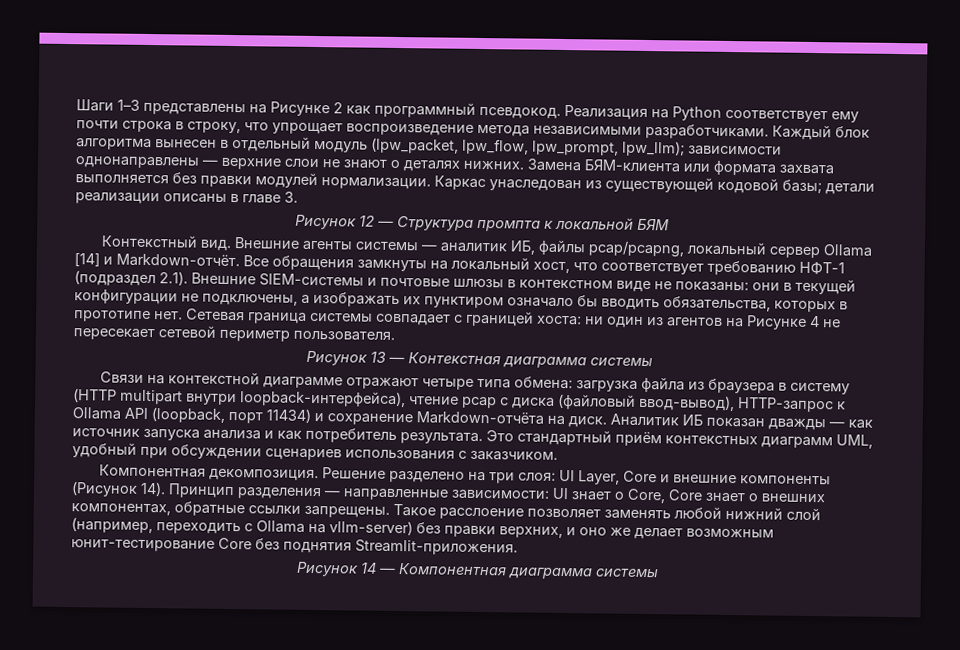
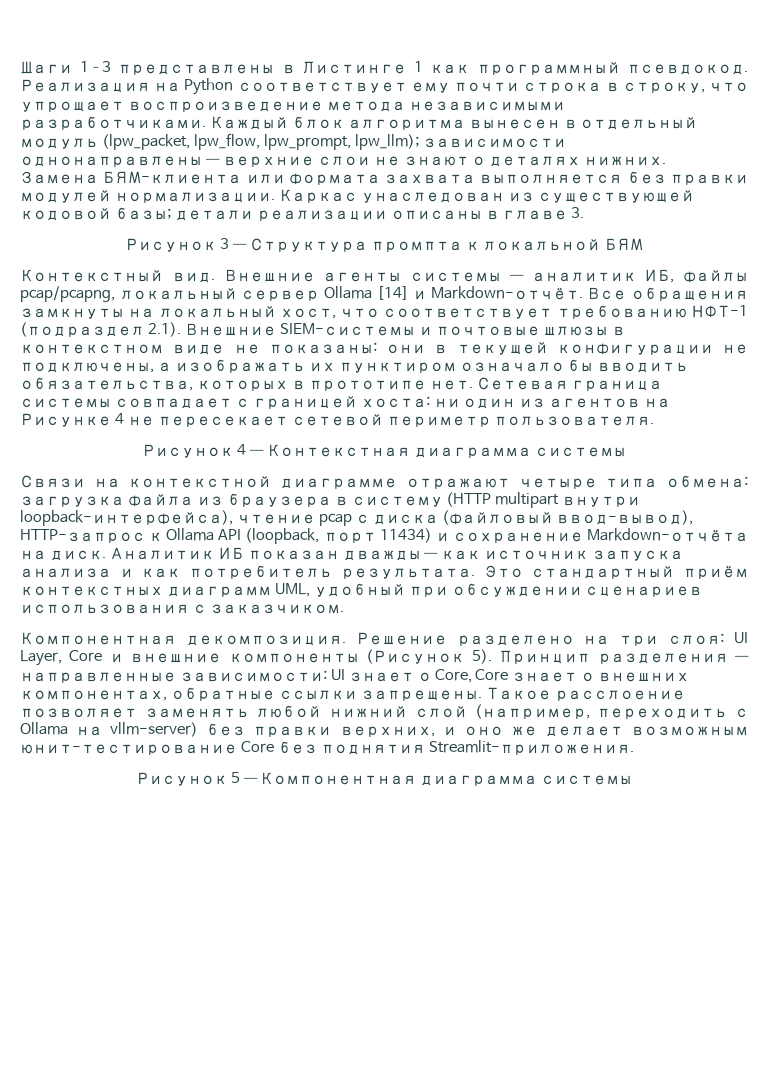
[249,101,343,117] на Рисунке 2 -> [281,61,423,74] в Листинге 1
[358,215,375,227] 12 -> [220,238,230,249] 3
[370,351,386,363] 13 -> [237,444,247,455] 4
[140,481,166,497] 14). -> [471,649,492,664] 5).
[359,562,377,574] 14 -> [230,772,240,783] 5

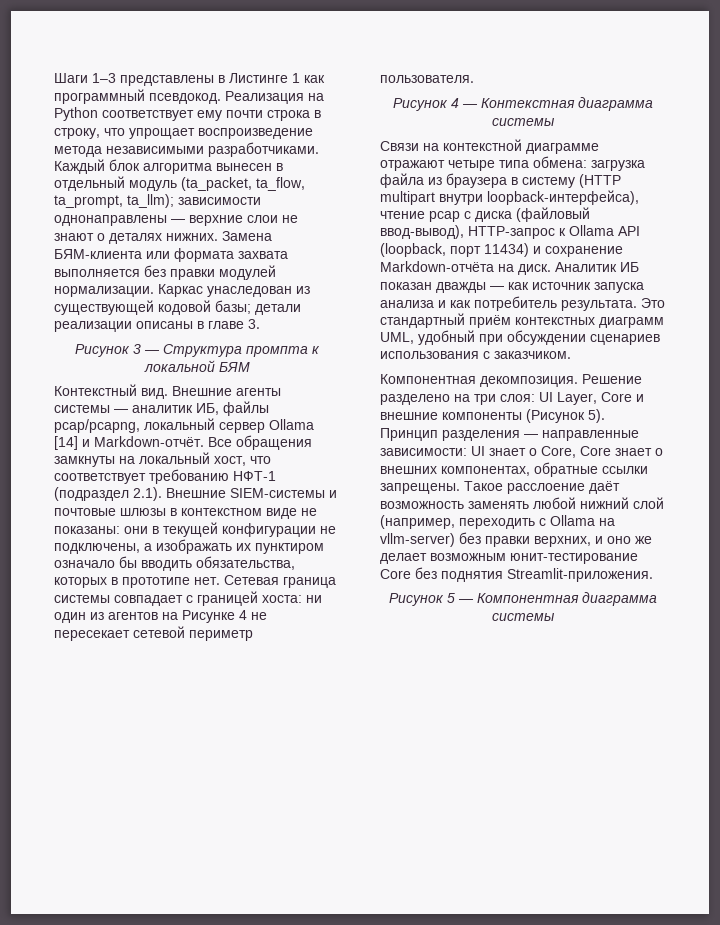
[101,133,419,150] (lpw_packet, lpw_flow, lpw_prompt, lpw_llm); -> [181,177,305,191] [54,194,174,208] (ta_packet, ta_flow, ta_prompt, ta_llm);
[20,708,137,718] позволяет -> [589,481,620,494] [380,501,464,509] даёт возможность

